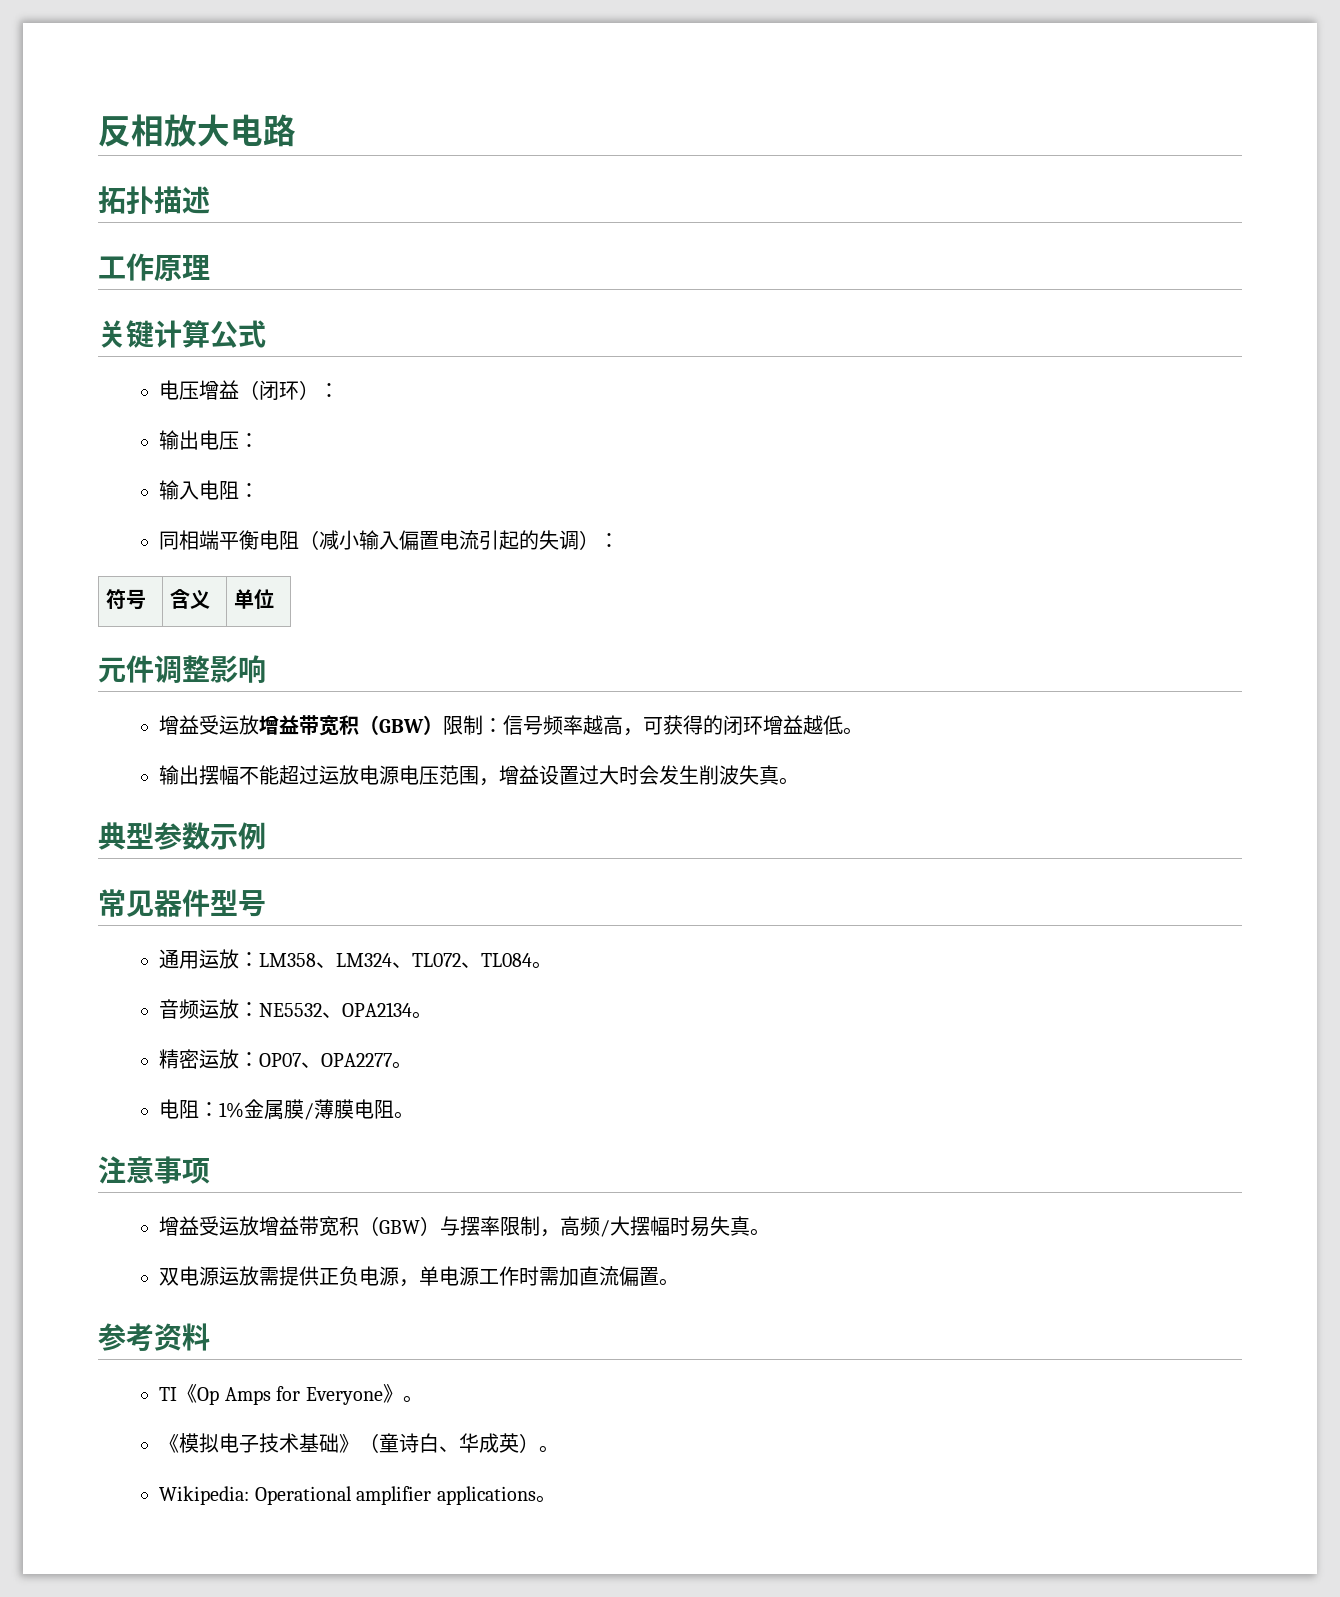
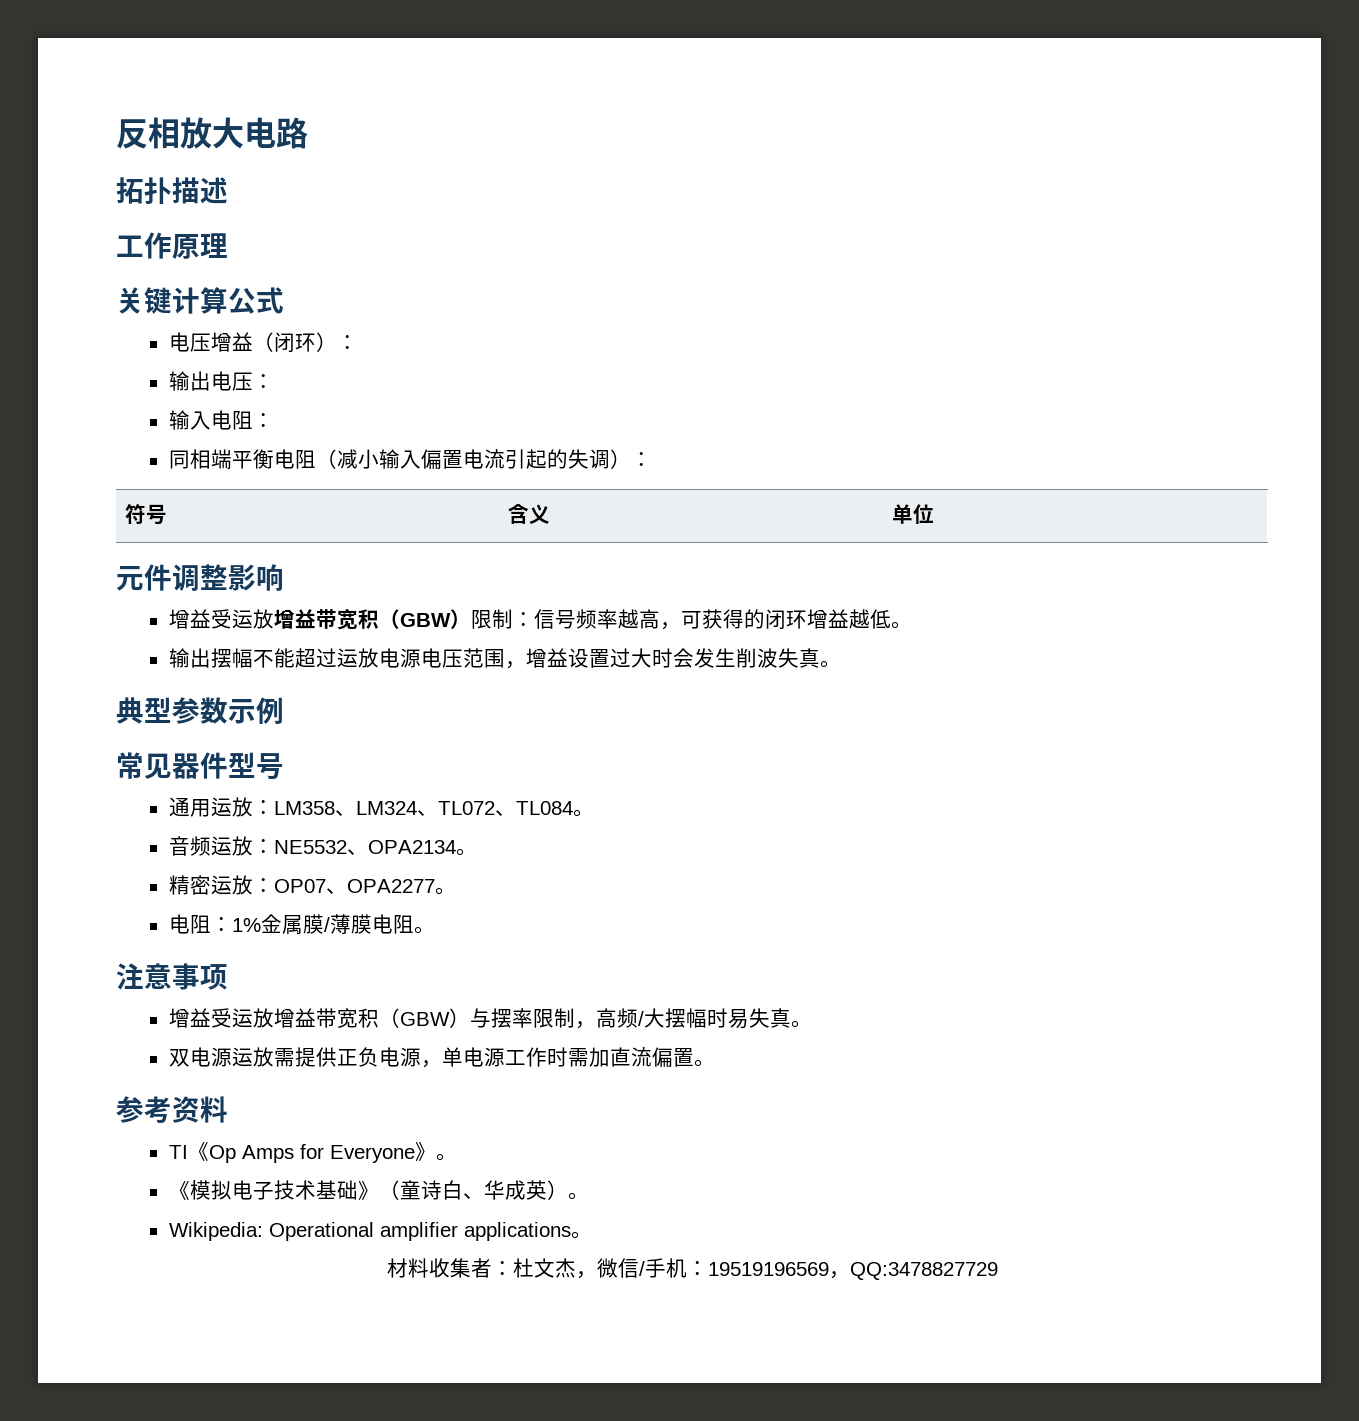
(556, 1499) none -> [386,1258,998,1280] // 材料收集者：杜文杰，微信/手机：19519196569，QQ:3478827729

